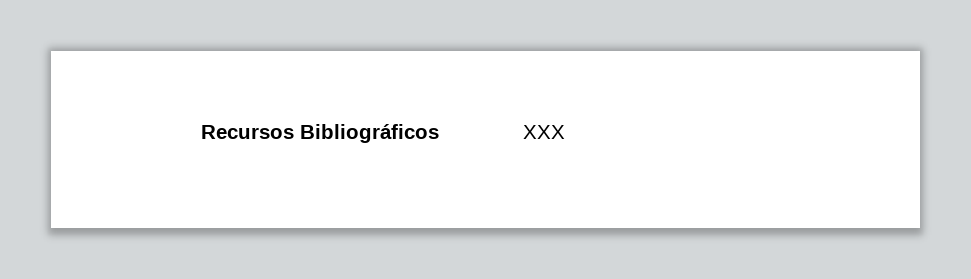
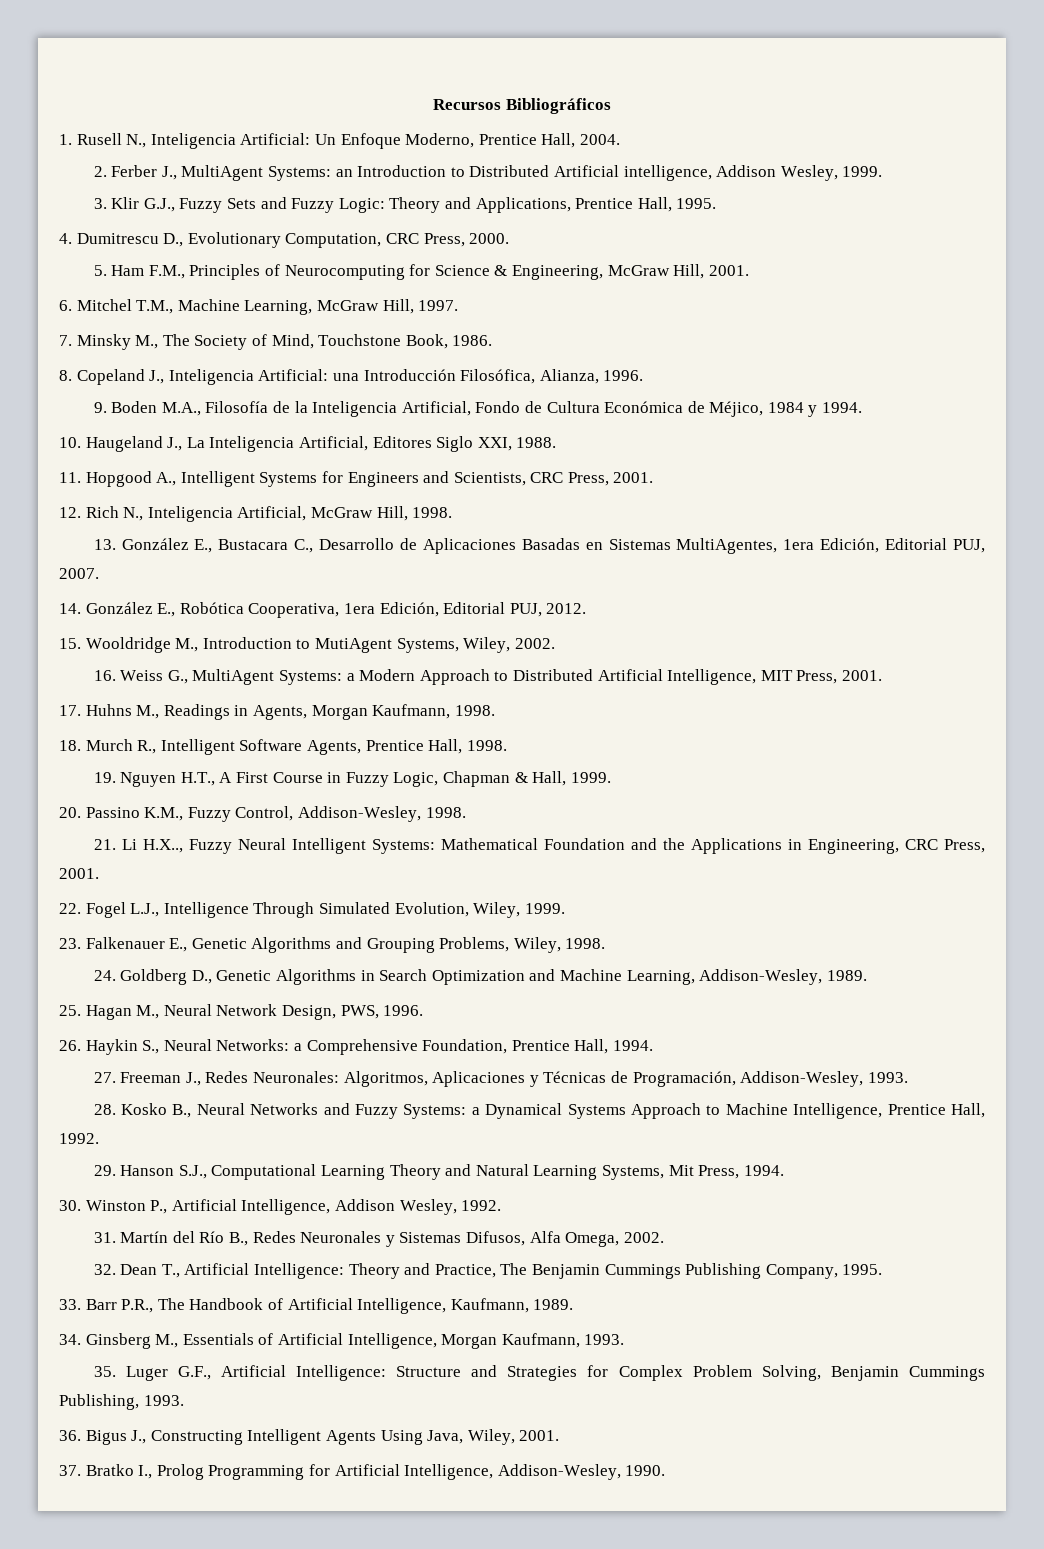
[523,125,565,139] XXX -> [59,133,620,149] [93,165,883,181] [93,197,717,213] [59,232,510,248] [93,264,749,280] [59,299,459,315] [59,334,493,350] [59,369,644,385] [93,401,863,417] [59,436,557,452] [59,471,654,487] [59,506,453,522] [93,538,985,554] [59,568,99,579] [59,602,587,618] [59,637,555,653] [93,669,882,685] [59,704,495,720] [59,739,507,755] [93,771,611,787] [59,806,466,822] [93,838,985,854] [59,868,99,879] [59,902,565,918] [59,937,606,953] [93,969,867,985] [59,1004,424,1020] [59,1039,653,1055] [93,1071,908,1087] [93,1103,985,1119] [59,1133,99,1144] [93,1164,784,1180] [59,1199,502,1215] [93,1231,664,1247] [93,1263,883,1279] [59,1298,574,1314] [59,1333,625,1349] [93,1365,985,1381] [59,1394,184,1410] [59,1429,560,1445] [59,1464,666,1480] 1. Rusell N., Inteligencia Artificial: Un Enfoque Moderno, Prentice Hall, 2004. // 2. Ferber J., MultiAgent Systems: an Introduction to Distributed Artificial intelligence, Addison Wesley, 1999. // 3. Klir G.J., Fuzzy Sets and Fuzzy Logic: Theory and Applications, Prentice Hall, 1995. // 4. Dumitrescu D., Evolutionary Computation, CRC Press, 2000. // 5. Ham F.M., Principles of Neurocomputing for Science & Engineering, McGraw Hill, 2001. // 6. Mitchel T.M., Machine Learning, McGraw Hill, 1997. // 7. Minsky M., The Society of Mind, Touchstone Book, 1986. // 8. Copeland J., Inteligencia Artificial: una Introducción Filosófica, Alianza, 1996. // 9. Boden M.A., Filosofía de la Inteligencia Artificial, Fondo de Cultura Económica de Méjico, 1984 y 1994. // 10. Haugeland J., La Inteligencia Artificial, Editores Siglo XXI, 1988. // 11. Hopgood A., Intelligent Systems for Engineers and Scientists, CRC Press, 2001. // 12. Rich N., Inteligencia Artificial, McGraw Hill, 1998. // 13. González E., Bustacara C., Desarrollo de Aplicaciones Basadas en Sistemas MultiAgentes, 1era Edición, Editorial PUJ, 2007. // 14. González E., Robótica Cooperativa, 1era Edición, Editorial PUJ, 2012. // 15. Wooldridge M., Introduction to MutiAgent Systems, Wiley, 2002. // 16. Weiss G., MultiAgent Systems: a Modern Approach to Distributed Artificial Intelligence, MIT Press, 2001. // 17. Huhns M., Readings in Agents, Morgan Kaufmann, 1998. // 18. Murch R., Intelligent Software Agents, Prentice Hall, 1998. // 19. Nguyen H.T., A First Course in Fuzzy Logic, Chapman & Hall, 1999. // 20. Passino K.M., Fuzzy Control, Addison-Wesley, 1998. // 21. Li H.X.., Fuzzy Neural Intelligent Systems: Mathematical Foundation and the Applications in Engineering, CRC Press, 2001. // 22. Fogel L.J., Intelligence Through Simulated Evolution, Wiley, 1999. // 23. Falkenauer E., Genetic Algorithms and Grouping Problems, Wiley, 1998. // 24. Goldberg D., Genetic Algorithms in Search Optimization and Machine Learning, Addison-Wesley, 1989. // 25. Hagan M., Neural Network Design, PWS, 1996. // 26. Haykin S., Neural Networks: a Comprehensive Foundation, Prentice Hall, 1994. // 27. Freeman J., Redes Neuronales: Algoritmos, Aplicaciones y Técnicas de Programación, Addison-Wesley, 1993. // 28. Kosko B., Neural Networks and Fuzzy Systems: a Dynamical Systems Approach to Machine Intelligence, Prentice Hall, 1992. // 29. Hanson S.J., Computational Learning Theory and Natural Learning Systems, Mit Press, 1994. // 30. Winston P., Artificial Intelligence, Addison Wesley, 1992. // 31. Martín del Río B., Redes Neuronales y Sistemas Difusos, Alfa Omega, 2002. // 32. Dean T., Artificial Intelligence: Theory and Practice, The Benjamin Cummings Publishing Company, 1995. // 33. Barr P.R., The Handbook of Artificial Intelligence, Kaufmann, 1989. // 34. Ginsberg M., Essentials of Artificial Intelligence, Morgan Kaufmann, 1993. // 35. Luger G.F., Artificial Intelligence: Structure and Strategies for Complex Problem Solving, Benjamin Cummings Publishing, 1993. // 36. Bigus J., Constructing Intelligent Agents Using Java, Wiley, 2001. // 37. Bratko I., Prolog Programming for Artificial Intelligence, Addison-Wesley, 1990.

